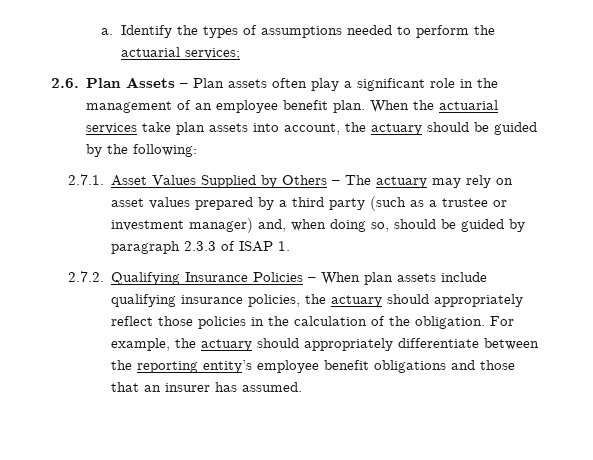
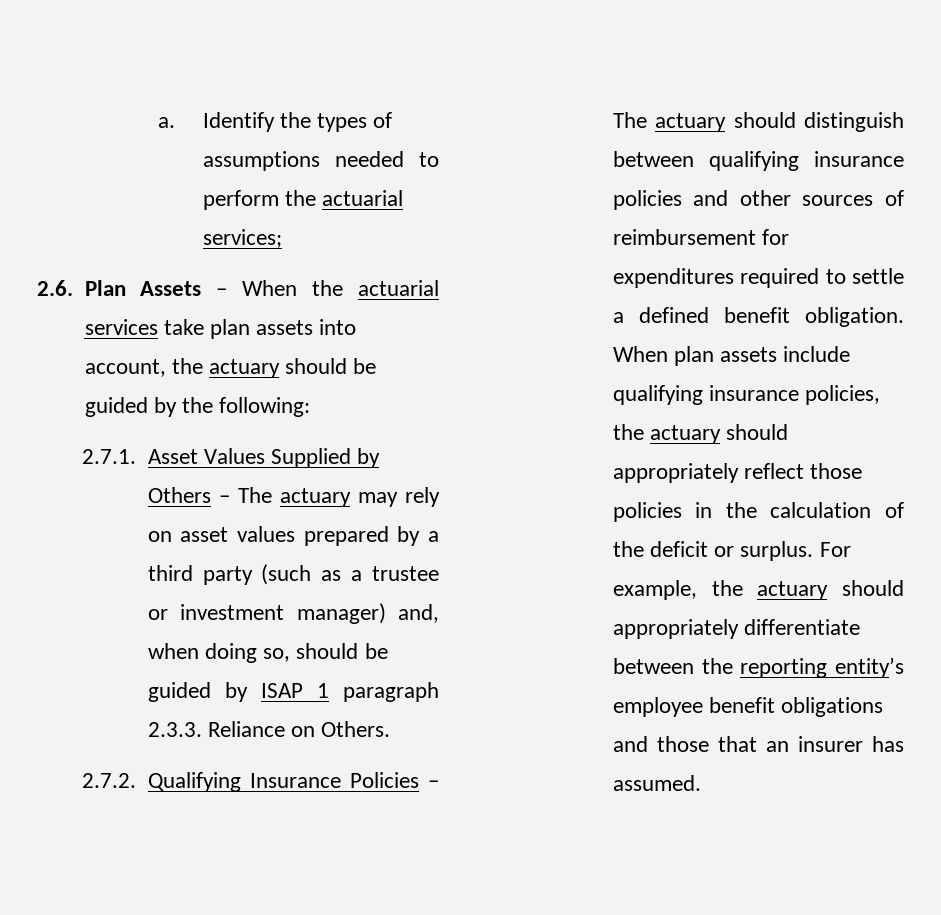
[193,78,499,91] [86,100,366,113] Plan assets often play a significant role in the management of an employee benefit plan. -> (228, 292) none
[111,241,291,254] paragraph 2.3.3 of ISAP 1. -> [260,682,439,702] [147,721,391,737] ISAP 1 paragraph 2.3.3. Reliance on Others.
(317, 279) none -> [612,112,904,132] [612,151,904,171] [612,190,904,210] [612,229,789,245] [612,268,904,288] [612,307,904,327] The actuary should distinguish between qualifying insurance policies and other sources of reimbursement for expenditures required to settle a defined benefit obligation.
[415,316,486,329] obligation. -> [649,541,814,561] deficit or surplus.

